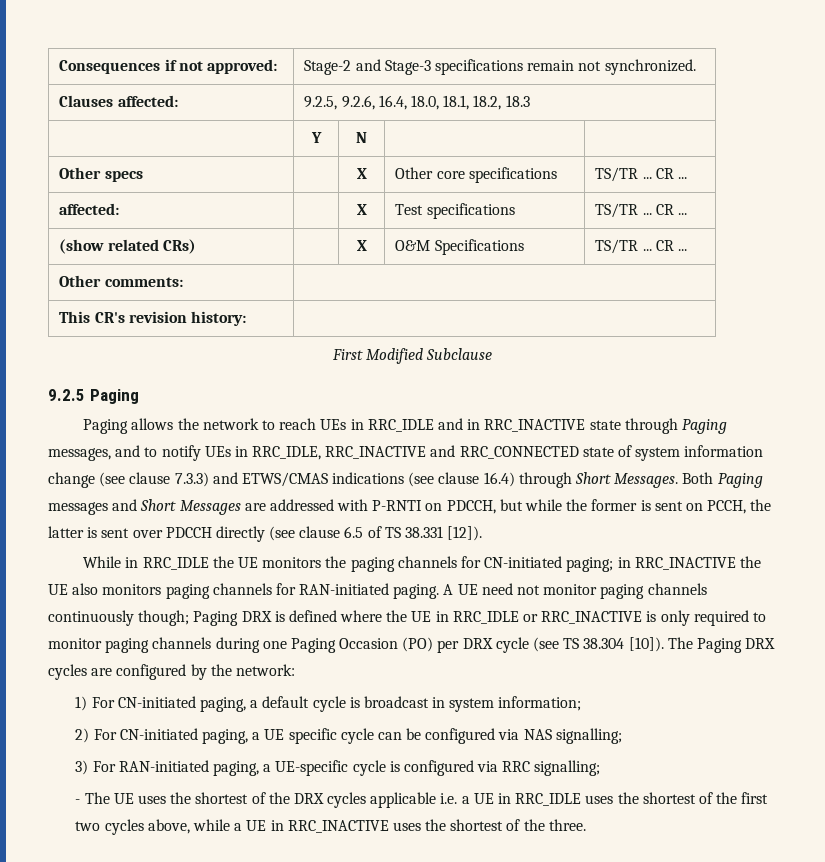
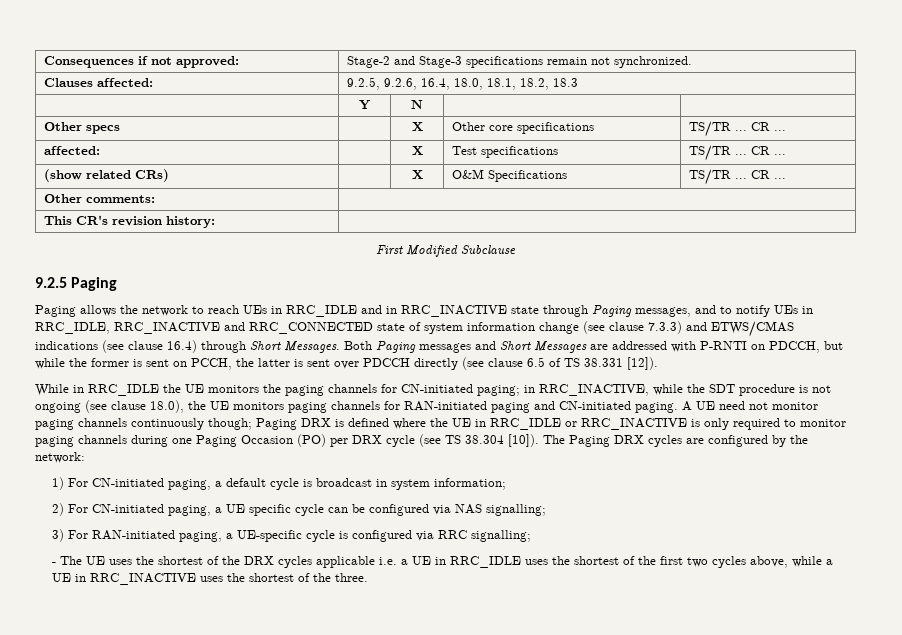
[634,556,761,570] [48,583,99,595] RRC_INACTIVE the UE also -> [539,384,831,396] [35,400,229,413] RRC_INACTIVE, while the SDT procedure is not ongoing (see clause 18.0), the UE
(390, 589) none -> [491,401,631,413] paging and CN-initiated

